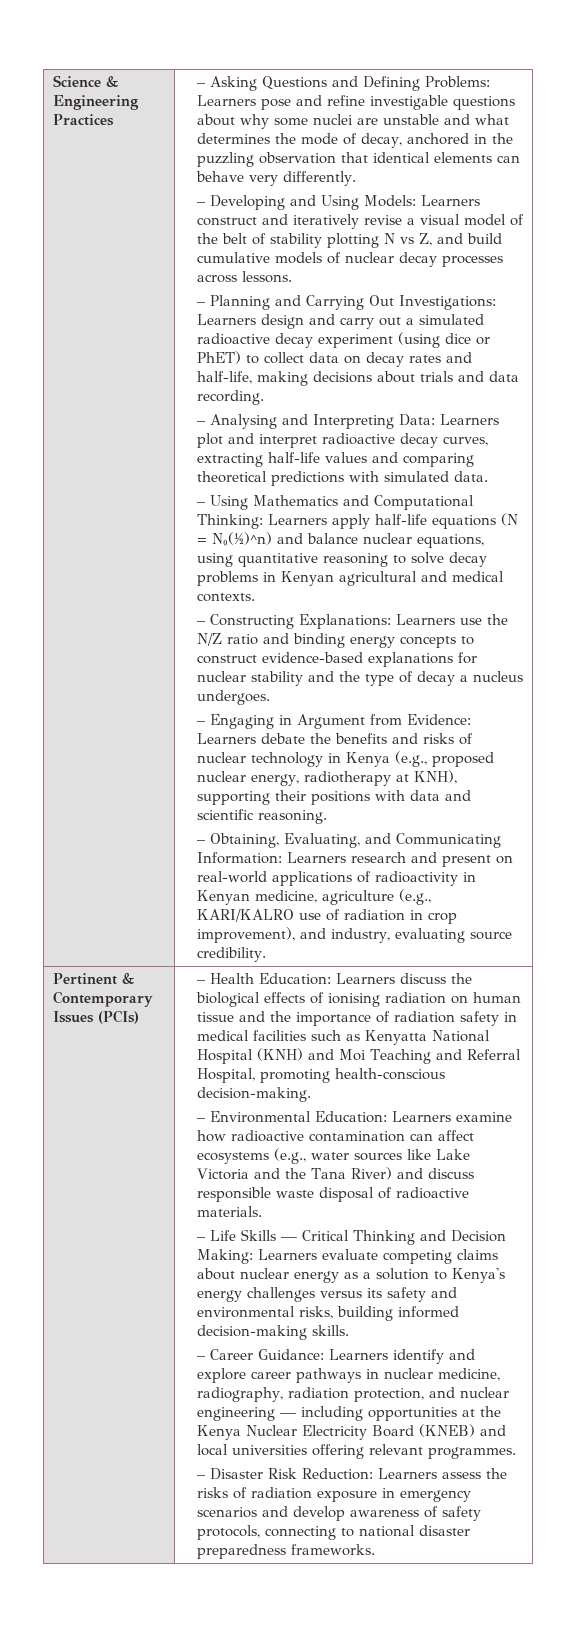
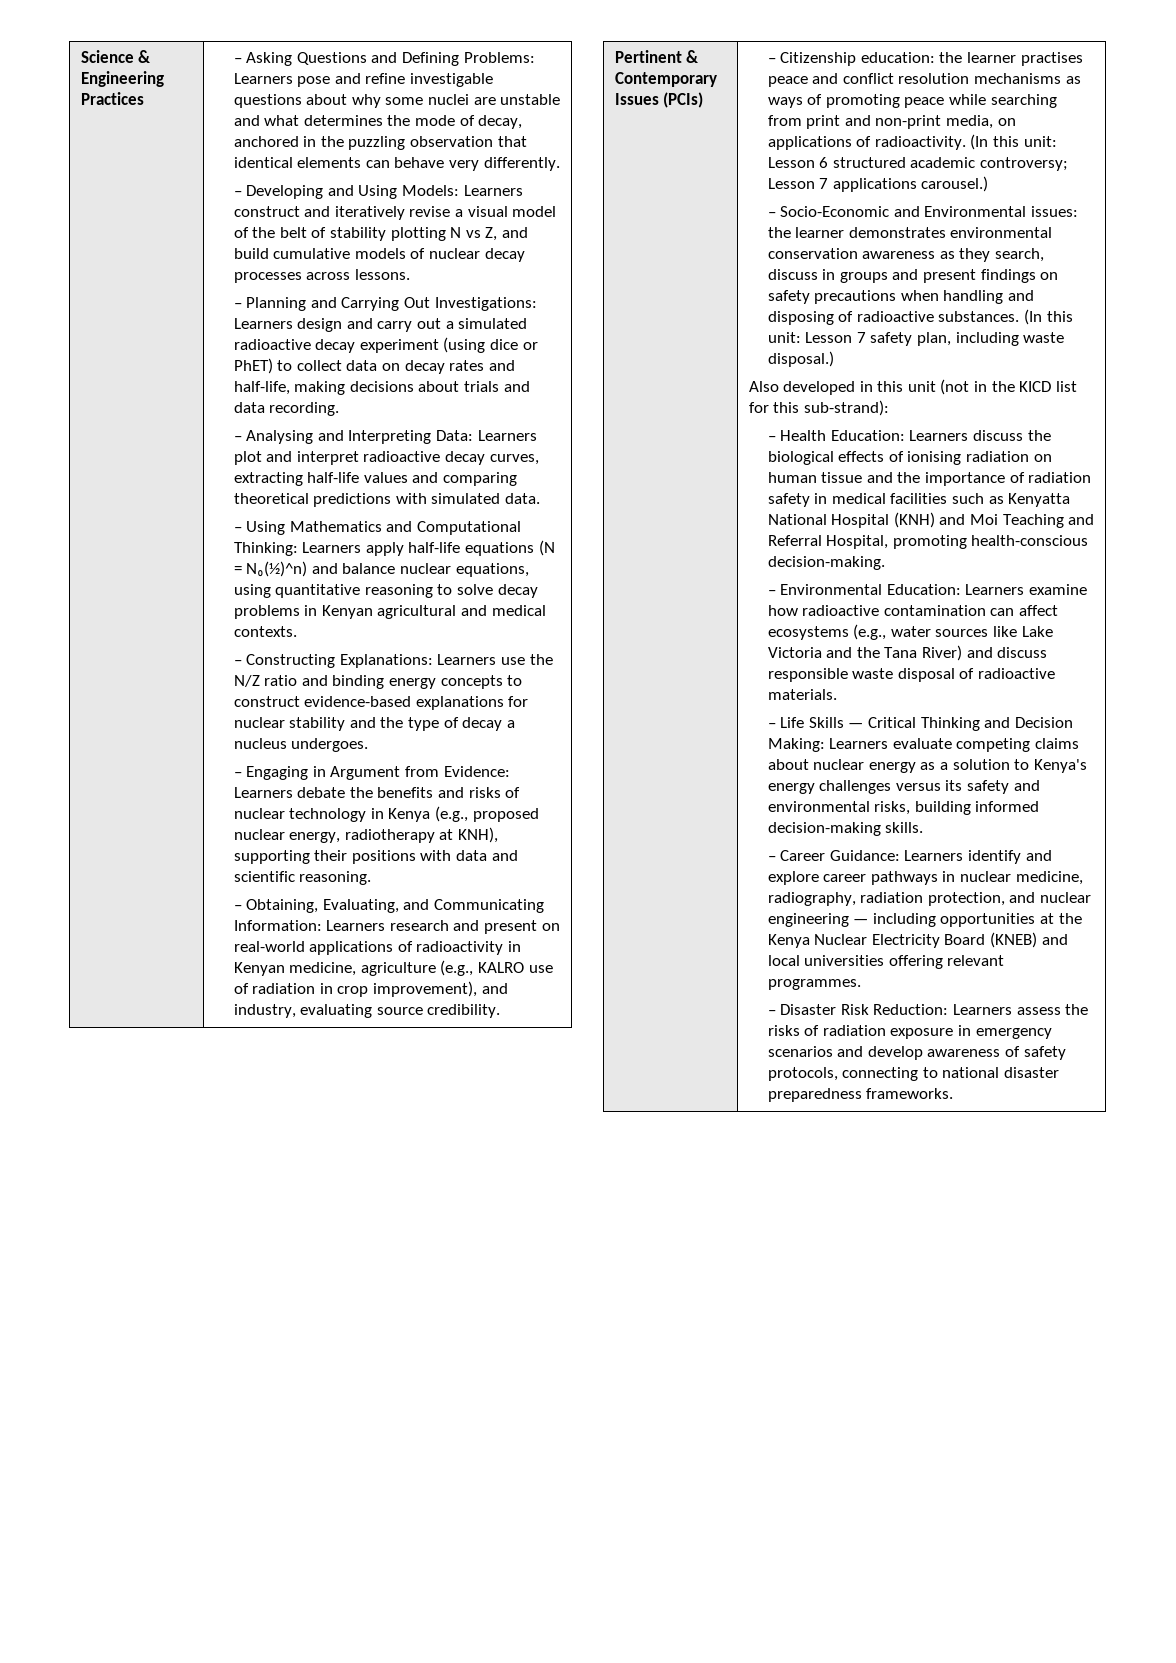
[197,909,295,922] KARI/KALRO -> [478,962,525,973] KALRO
(207, 982) none -> [780,52,1083,66] [767,73,1081,87] [767,94,1057,108] [767,115,1016,129] [767,134,1057,150] [767,157,1069,171] [767,176,989,192] [767,206,1079,217] [767,227,1053,238] [767,248,1045,262] [767,269,1059,283] [767,290,1035,304] [767,309,1073,325] [767,332,1065,346] [767,351,834,367] [748,379,1077,395] [748,400,889,416] [767,436,776,441] Citizenship education: the learner practises peace and conflict resolution mechanisms as ways of promoting peace while searching from print and non-print media, on applications of radioactivity. (In this unit: Lesson 6 structured academic controversy; Lesson 7 applications carousel.) // – Socio-Economic and Environmental issues: the learner demonstrates environmental conservation awareness as they search, discuss in groups and present findings on safety precautions when handling and disposing of radioactive substances. (In this unit: Lesson 7 safety plan, including waste disposal.) // Also developed in this unit (not in the KICD list for this sub-strand): // –

